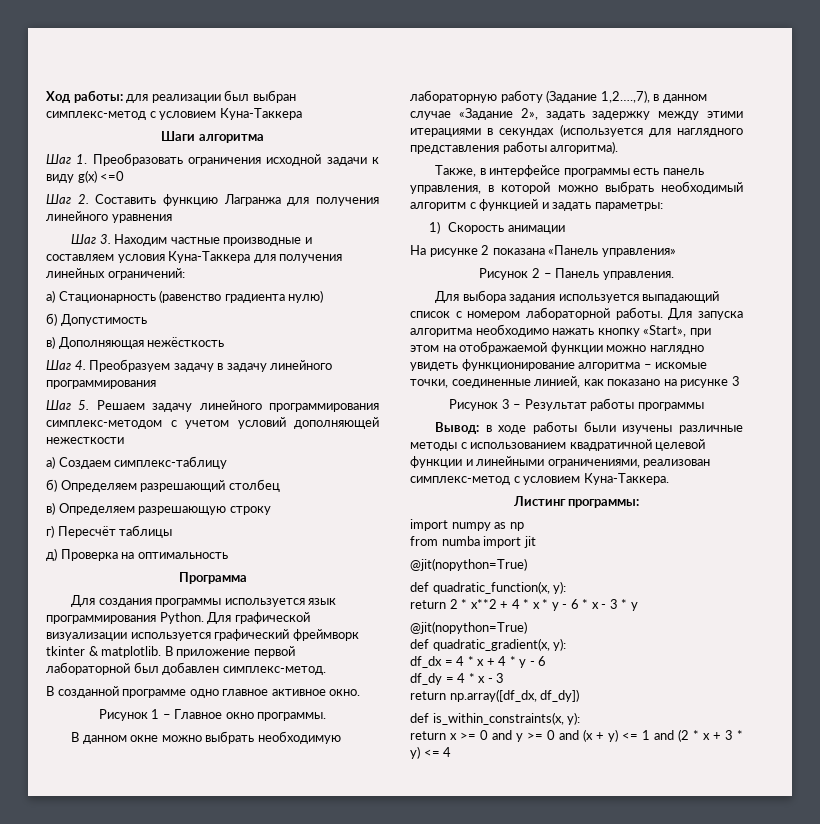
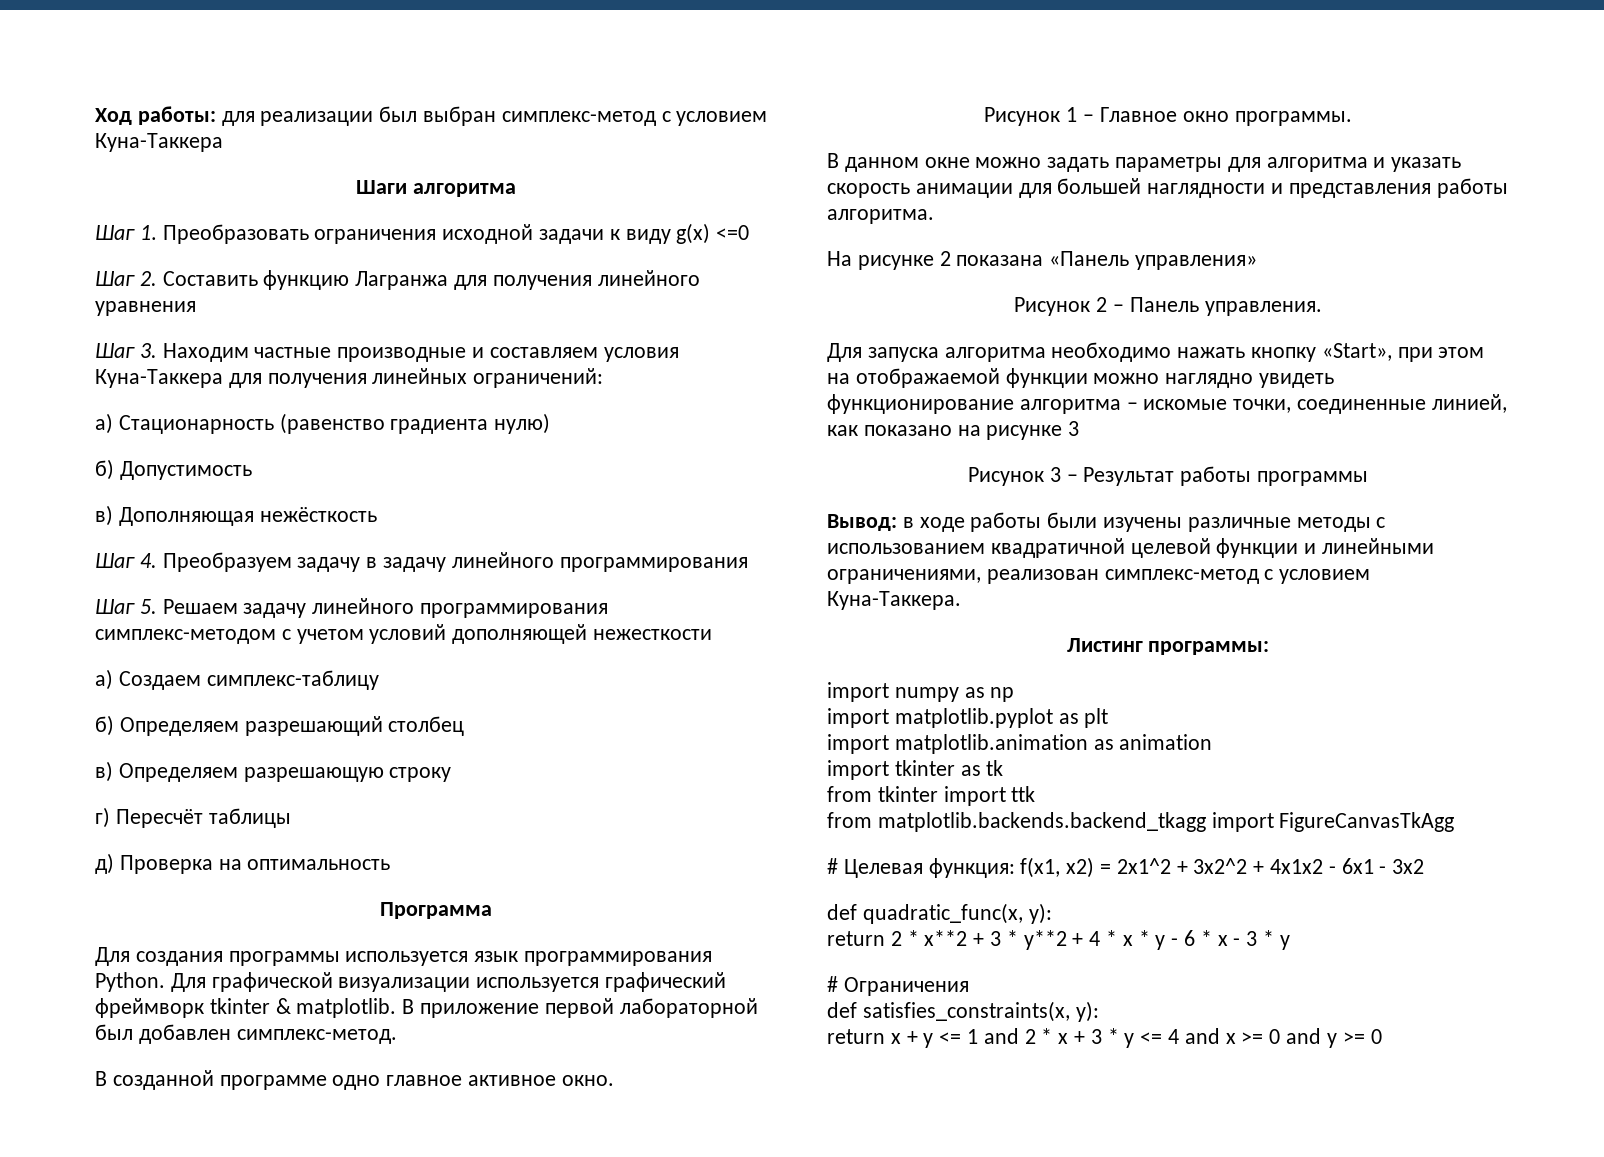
[205,731,341,744] [410,90,707,103] [410,108,743,120] [410,124,743,137] [410,141,619,154] [435,165,704,177] [410,181,743,194] [410,199,663,211] [429,221,565,234] выбрать необходимую лабораторную работу (Задание 1,2….,7), в данном случае «Задание 2», задать задержку между этими итерациями в секундах (используется для наглядного представления работы алгоритма). // Также, в интерфейсе программы есть панель управления, в которой можно выбрать необходимый алгоритм с функцией и задать параметры: // 1) Скорость анимации -> [1047,157,1462,172] [827,178,1508,198] [827,209,934,224] задать параметры для алгоритма и указать скорость анимации для большей наглядности и представления работы алгоритма.
[462,290,720,303] [410,307,693,320] выбора задания используется выпадающий список с номером лабораторной работы. Для -> (862, 352) none
[410,536,536,548] [410,558,527,571] [410,581,550,594] from numba import jit // @jit(nopython=True) // def quadratic_function(x, -> [827,708,1109,728] [827,734,1213,754] [827,760,1004,780] [827,786,1036,806] [827,812,1455,832] [827,857,1425,878] [827,903,1023,924] import matplotlib.pyplot as plt // import matplotlib.animation as animation // import tkinter as tk // from tkinter import ttk // from matplotlib.backends.backend_tkagg import FigureCanvasTkAgg // # Целевая функция: f(x1, x2) = 2x1^2 + 3x2^2 + 4x1x2 - 6x1 - 3x2 // def quadratic_func(x,
(509, 605) none -> [990,930,1084,950] 3 * y**2 +
[410,621,527,634] [410,638,567,651] [410,656,547,668] [410,673,505,685] [410,689,580,702] [410,712,581,725] [410,731,446,740] @jit(nopython=True) // def quadratic_gradient(x, y): // df_dx = 4 * x + 4 * y - 6 // df_dy = 4 * x - 3 // return np.array([df_dx, df_dy]) // def is_within_constraints(x, y): // return -> [827,976,969,996] [827,1001,1099,1022] [827,1028,1220,1048] # Ограничения // def satisfies_constraints(x, y): // return x + y <= 1 and 2 * x + 3 * y <= 4 and
[559,729,743,742] [410,746,452,759] and (x + y) <= 1 and (2 * x + 3 * y) <= 4 -> (1382, 1036) none

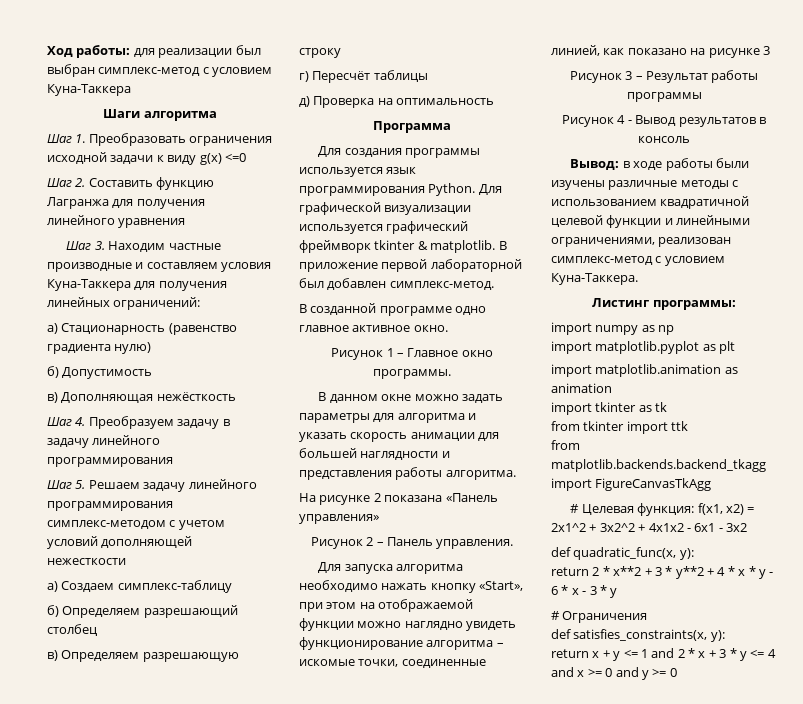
(1369, 478) none -> [562,115,766,127] [638,136,690,143] // Рисунок 4 - Вывод результатов в консоль

